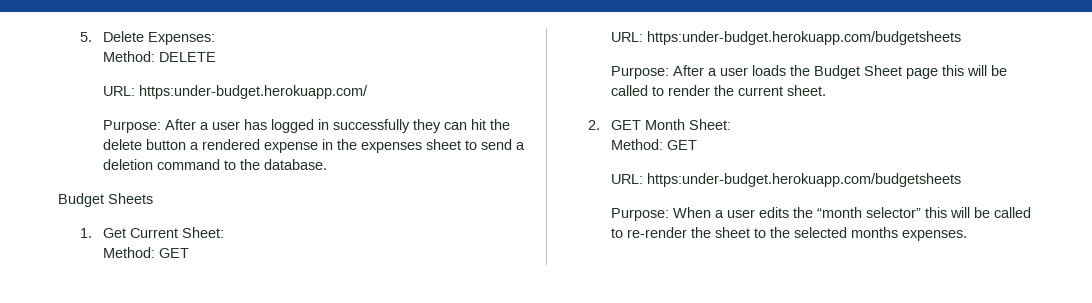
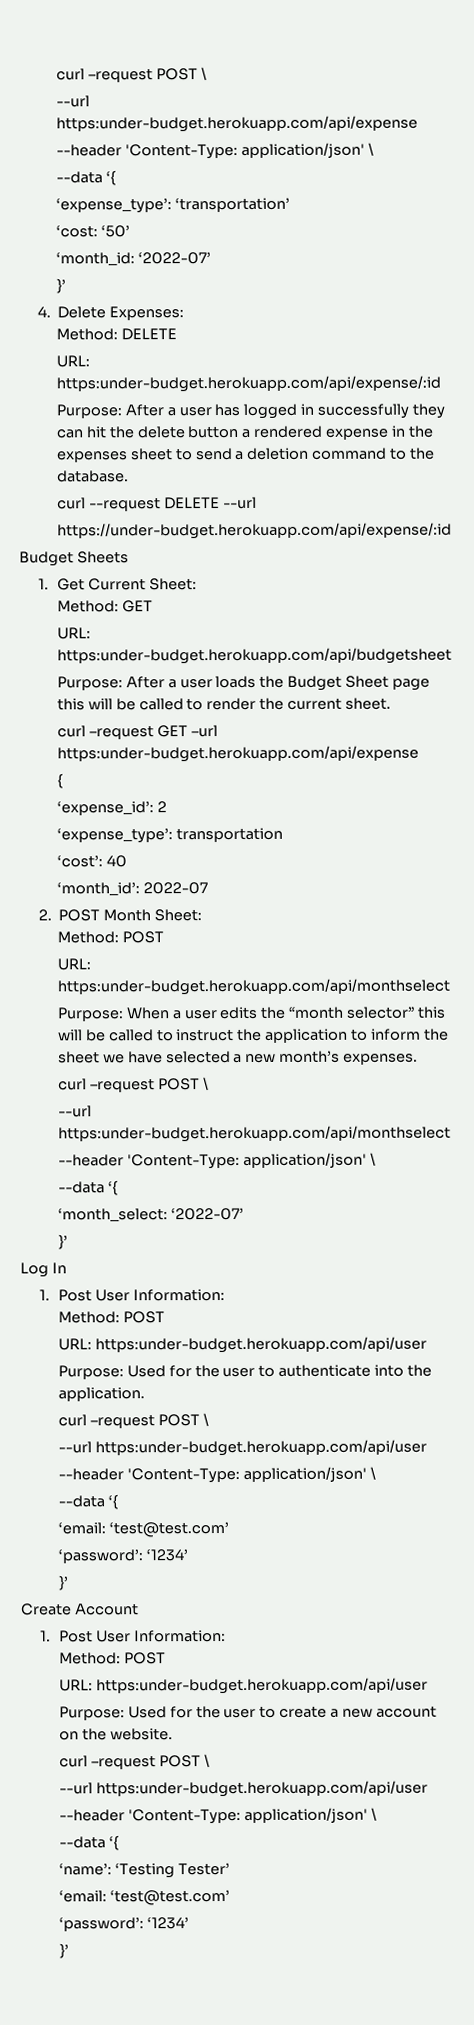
[80,32,93,42] 5. -> [55,67,207,83] [55,95,90,108] [55,115,418,133] [55,142,374,160] [55,170,116,186] [55,197,290,214] [55,225,130,238] [55,252,211,266] [55,278,66,294] [36,306,51,318] curl –request POST \ // --url https:under-budget.herokuapp.com/api/expense // --header 'Content-Type: application/json' \ // --data ‘{ // ‘expense_type’: ‘transportation’ // ‘cost: ‘50’ // ‘month_id: ‘2022-07’ // }’ // 4.
[138,85,368,99] https:under-budget.herokuapp.com/ -> [55,375,441,393] https:under-budget.herokuapp.com/api/expense/:id
(327, 164) none -> [56,496,257,512] [56,522,452,540] // curl --request DELETE --url // https://under-budget.herokuapp.com/api/expense/:id
[646,31,961,45] https:under-budget.herokuapp.com/budgetsheets -> [56,647,452,665] https:under-budget.herokuapp.com/api/budgetsheet
(826, 90) none -> [56,725,218,740] [56,745,419,763] [56,773,63,789] [56,801,167,816] [56,827,283,844] [56,855,127,868] [56,882,208,896] // curl –request GET –url https:under-budget.herokuapp.com/api/expense // { // ‘expense_id’: 2 // ‘expense_type’: transportation // ‘cost’: 40 // ‘month_id’: 2022-07
[610,120,641,130] GET -> [58,909,101,922] POST
[666,140,697,150] [610,173,961,187] GET // URL: https:under-budget.herokuapp.com/budgetsheets -> [121,931,164,944] [56,958,91,971] [56,978,450,996] POST // URL: https:under-budget.herokuapp.com/api/monthselect
[626,227,967,241] re-render the sheet to the selected months expenses. -> [176,1028,449,1043] [57,1050,419,1065] [57,1077,209,1093] [57,1105,92,1118] [57,1125,451,1143] [57,1152,376,1170] [57,1180,118,1196] [57,1207,244,1222] [57,1234,68,1250] [20,1262,67,1278] [38,1289,225,1302] [57,1311,165,1324] [57,1336,427,1354] [57,1364,433,1380] [57,1387,145,1402] [57,1413,209,1429] [57,1439,427,1457] [57,1466,376,1484] [57,1494,118,1510] [57,1522,229,1538] [57,1549,188,1564] [57,1575,69,1591] [21,1603,139,1616] [39,1630,226,1643] [58,1652,166,1665] [58,1677,428,1695] [58,1705,437,1721] [58,1728,173,1741] [58,1754,210,1770] [58,1780,428,1798] [58,1807,377,1825] [58,1835,119,1851] [58,1863,230,1879] [58,1890,230,1906] [58,1917,189,1932] [58,1943,69,1959] instruct the application to inform the sheet we have selected a new month’s expenses. // curl –request POST \ // --url https:under-budget.herokuapp.com/api/monthselect // --header 'Content-Type: application/json' \ // --data ‘{ // ‘month_select: ‘2022-07’ // }’ // Log In // 1. Post User Information: // Method: POST // URL: https:under-budget.herokuapp.com/api/user // Purpose: Used for the user to authenticate into the application. // curl –request POST \ // --url https:under-budget.herokuapp.com/api/user // --header 'Content-Type: application/json' \ // --data ‘{ // ‘email: ‘test@test.com’ // ‘password’: ‘1234’ // }’ // Create Account // 1. Post User Information: // Method: POST // URL: https:under-budget.herokuapp.com/api/user // Purpose: Used for the user to create a new account on the website. // curl –request POST \ // --url https:under-budget.herokuapp.com/api/user // --header 'Content-Type: application/json' \ // --data ‘{ // ‘name’: ‘Testing Tester’ // ‘email: ‘test@test.com’ // ‘password’: ‘1234’ // }’

